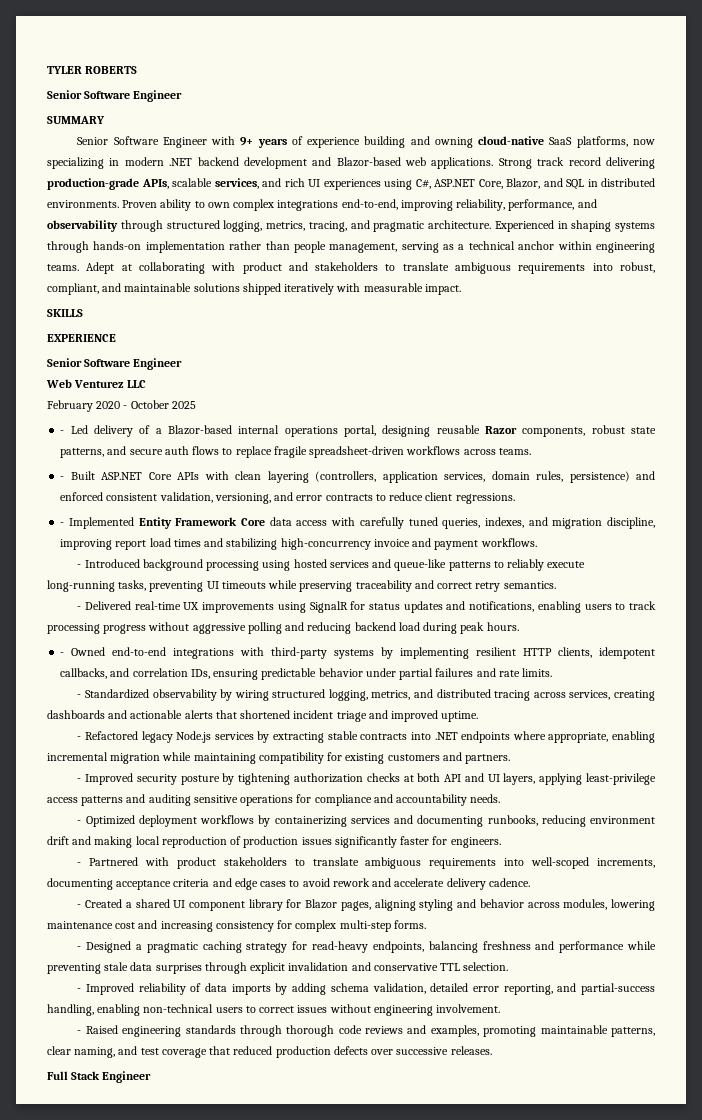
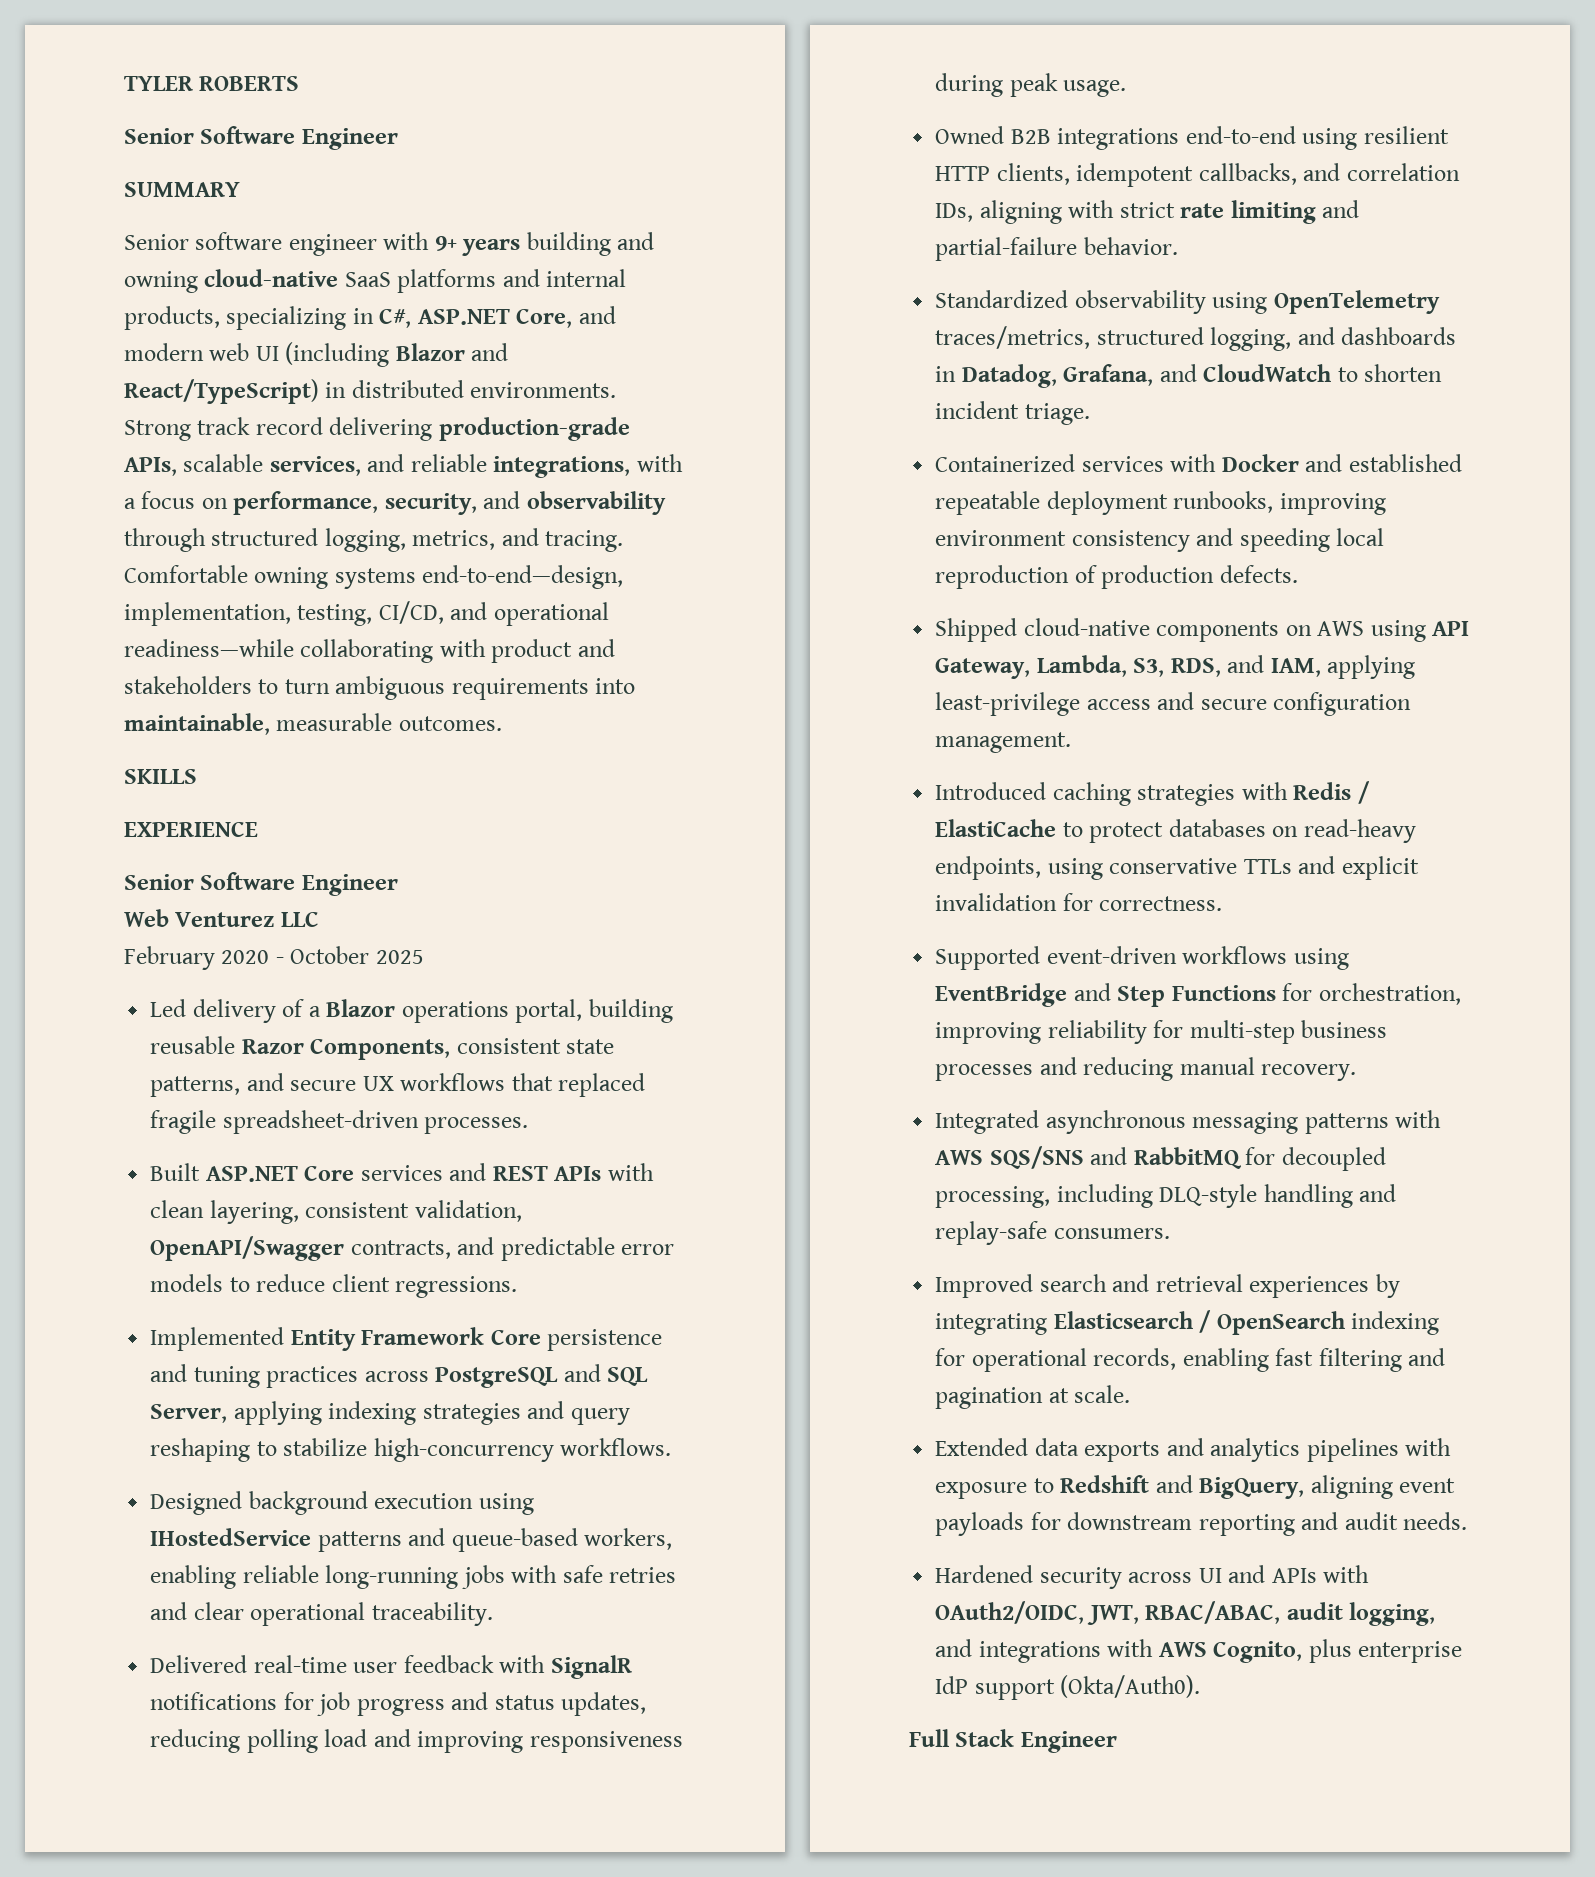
[113,136,207,148] Software Engineer -> [195,232,377,256] software engineer
[291,136,361,148] of experience -> (521, 247) none
[576,136,655,148] [47,157,494,169] platforms, now specializing in modern .NET backend development and Blazor-based web applications. -> [397,269,627,293] [124,306,616,330] [124,342,509,367] [124,379,617,404] platforms and internal products, specializing in C#, ASP.NET Core, and modern web UI (including Blazor and React/TypeScript) in distributed environments.
[284,178,655,190] [47,199,575,211] rich UI experiences using C#, ASP.NET Core, Blazor, and SQL in distributed environments. Proven ability to own complex integrations end-to-end, improving reliability, performance, -> [410,454,683,478] [124,491,477,515] reliable integrations, with a focus on performance, security,
[308,220,655,232] [47,241,655,253] [47,262,132,274] tracing, and pragmatic architecture. Experienced in shaping systems through hands-on implementation rather than people management, serving as a technical anchor within engineering teams. Adept at -> [501,528,624,552] [124,565,624,589] [124,601,609,626] [124,639,294,657] and tracing. Comfortable owning systems end-to-end—design, implementation, testing, CI/CD, and operational readiness—while
[402,262,655,274] [47,283,461,295] translate ambiguous requirements into robust, compliant, and maintainable solutions shipped iteratively with measurable impact. -> [284,676,636,700] [124,713,502,735] turn ambiguous requirements into maintainable, measurable outcomes.
[60,430,65,434] - -> (424, 957) none
[167,425,280,435] Blazor-based internal -> [326,999,396,1017] Blazor
[382,425,431,437] designing -> [588,999,673,1023] building
[522,425,625,437] components, robust -> [310,1038,561,1060] Components, consistent
[164,446,531,458] [60,471,655,483] [60,492,373,504] auth flows to replace fragile spreadsheet-driven workflows across teams. // - Built ASP.NET Core APIs with clean layering (controllers, application services, domain rules, persistence) and enforced consistent validation, versioning, and error contracts -> [362,1073,646,1097] [150,1110,529,1134] [150,1163,654,1182] [150,1200,522,1224] [150,1236,675,1261] [150,1274,224,1292] UX workflows that replaced fragile spreadsheet-driven processes. // Built ASP.NET Core services and REST APIs with clean layering, consistent validation, OpenAPI/Swagger contracts, and predictable error models
[60,522,65,526] - -> (518, 1287) none
[269,517,655,529] [60,538,537,550] [77,559,586,571] [47,580,556,592] [77,601,656,613] [47,622,519,634] [60,647,470,659] data access with carefully tuned queries, indexes, and migration discipline, improving report load times and stabilizing high-concurrency invoice and payment workflows. // - Introduced background processing using hosted services and queue-like patterns to reliably execute long-running tasks, preventing UI timeouts while preserving traceability and correct retry semantics. // - Delivered real-time UX improvements using SignalR for status updates and notifications, enabling users to track processing progress without aggressive polling and reducing backend load during peak hours. // - Owned end-to-end integrations with third-party systems by implementing -> [547,1329,663,1351] [150,1364,649,1388] [150,1401,630,1425] [150,1438,672,1462] [150,1491,534,1515] [150,1528,673,1552] [150,1565,677,1589] [150,1602,493,1626] [150,1655,632,1679] [150,1692,647,1716] [150,1729,683,1753] [935,73,1127,97] [935,126,1358,150] persistence and tuning practices across PostgreSQL and SQL Server, applying indexing strategies and query reshaping to stabilize high-concurrency workflows. // Designed background execution using IHostedService patterns and queue-based workers, enabling reliable long-running jobs with safe retries and clear operational traceability. // Delivered real-time user feedback with SignalR notifications for job progress and status updates, reducing polling load and improving responsiveness during peak usage. // Owned B2B integrations end-to-end using
[213,668,553,680] [77,689,655,701] [47,710,479,722] [77,731,655,743] [47,752,511,764] [77,773,657,785] [47,794,501,806] [77,815,655,827] [47,836,501,848] [77,857,656,869] [47,878,530,890] [77,899,655,911] [47,920,426,932] [77,941,656,953] [47,962,509,974] [77,983,655,995] [47,1004,501,1016] [77,1025,655,1037] [47,1046,492,1058] ensuring predictable behavior under partial failures and rate limits. // - Standardized observability by wiring structured logging, metrics, and distributed tracing across services, creating dashboards and actionable alerts that shortened incident triage and improved uptime. // - Refactored legacy Node.js services by extracting stable contracts into .NET endpoints where appropriate, enabling incremental migration while maintaining compatibility for existing customers and partners. // - Improved security posture by tightening authorization checks at both API and UI layers, applying least-privilege access patterns and auditing sensitive operations for compliance and accountability needs. // - Optimized deployment workflows by containerizing services and documenting runbooks, reducing environment drift and making local reproduction of production issues significantly faster for engineers. // - Partnered with product stakeholders to translate ambiguous requirements into well-scoped increments, documenting acceptance criteria and edge cases to avoid rework and accelerate delivery cadence. // - Created a shared UI component library for Blazor pages, aligning styling and behavior across modules, lowering maintenance cost and increasing consistency for complex multi-step forms. // - Designed a pragmatic caching strategy for read-heavy endpoints, balancing freshness and performance while preventing stale data surprises through explicit invalidation and conservative TTL selection. // - Improved reliability of data imports by adding schema validation, detailed error reporting, and partial-success handling, enabling non-technical users to correct issues without engineering involvement. // - Raised engineering standards through thorough code reviews and examples, promoting maintainable patterns, clear naming, and test coverage that reduced production defects over successive releases. -> [979,200,1360,224] [935,237,1178,261] [935,290,1440,314] [935,326,1457,351] [935,364,1443,388] [935,401,1090,425] [935,454,1462,472] [935,491,1386,515] [935,528,1385,552] [935,565,1298,589] [935,618,1470,642] [935,655,1416,679] [935,692,1412,716] [935,732,1072,753] [935,781,1370,806] [935,819,1416,843] [935,856,1419,880] [935,893,1223,911] [935,946,1349,970] [935,983,1461,1007] [935,1020,1388,1044] [935,1057,1357,1081] [935,1110,1442,1134] [935,1146,1386,1171] [935,1184,1397,1208] [935,1221,1170,1245] [935,1274,1400,1298] [935,1310,1440,1335] [935,1348,1446,1372] [935,1385,1131,1409] [935,1438,1452,1462] [935,1475,1456,1499] [935,1512,1468,1536] [935,1565,1370,1589] [935,1601,1436,1626] [935,1639,1463,1663] [935,1675,1201,1700] aligning with strict rate limiting and partial-failure behavior. // Standardized observability using OpenTelemetry traces/metrics, structured logging, and dashboards in Datadog, Grafana, and CloudWatch to shorten incident triage. // Containerized services with Docker and established repeatable deployment runbooks, improving environment consistency and speeding local reproduction of production defects. // Shipped cloud-native components on AWS using API Gateway, Lambda, S3, RDS, and IAM, applying least-privilege access and secure configuration management. // Introduced caching strategies with Redis / ElastiCache to protect databases on read-heavy endpoints, using conservative TTLs and explicit invalidation for correctness. // Supported event-driven workflows using EventBridge and Step Functions for orchestration, improving reliability for multi-step business processes and reducing manual recovery. // Integrated asynchronous messaging patterns with AWS SQS/SNS and RabbitMQ for decoupled processing, including DLQ-style handling and replay-safe consumers. // Improved search and retrieval experiences by integrating Elasticsearch / OpenSearch indexing for operational records, enabling fast filtering and pagination at scale. // Extended data exports and analytics pipelines with exposure to Redshift and BigQuery, aligning event payloads for downstream reporting and audit needs. // Hardened security across UI and APIs with OAuth2/OIDC, JWT, RBAC/ABAC, audit logging, and integrations with AWS Cognito, plus enterprise IdP support (Okta/Auth0).

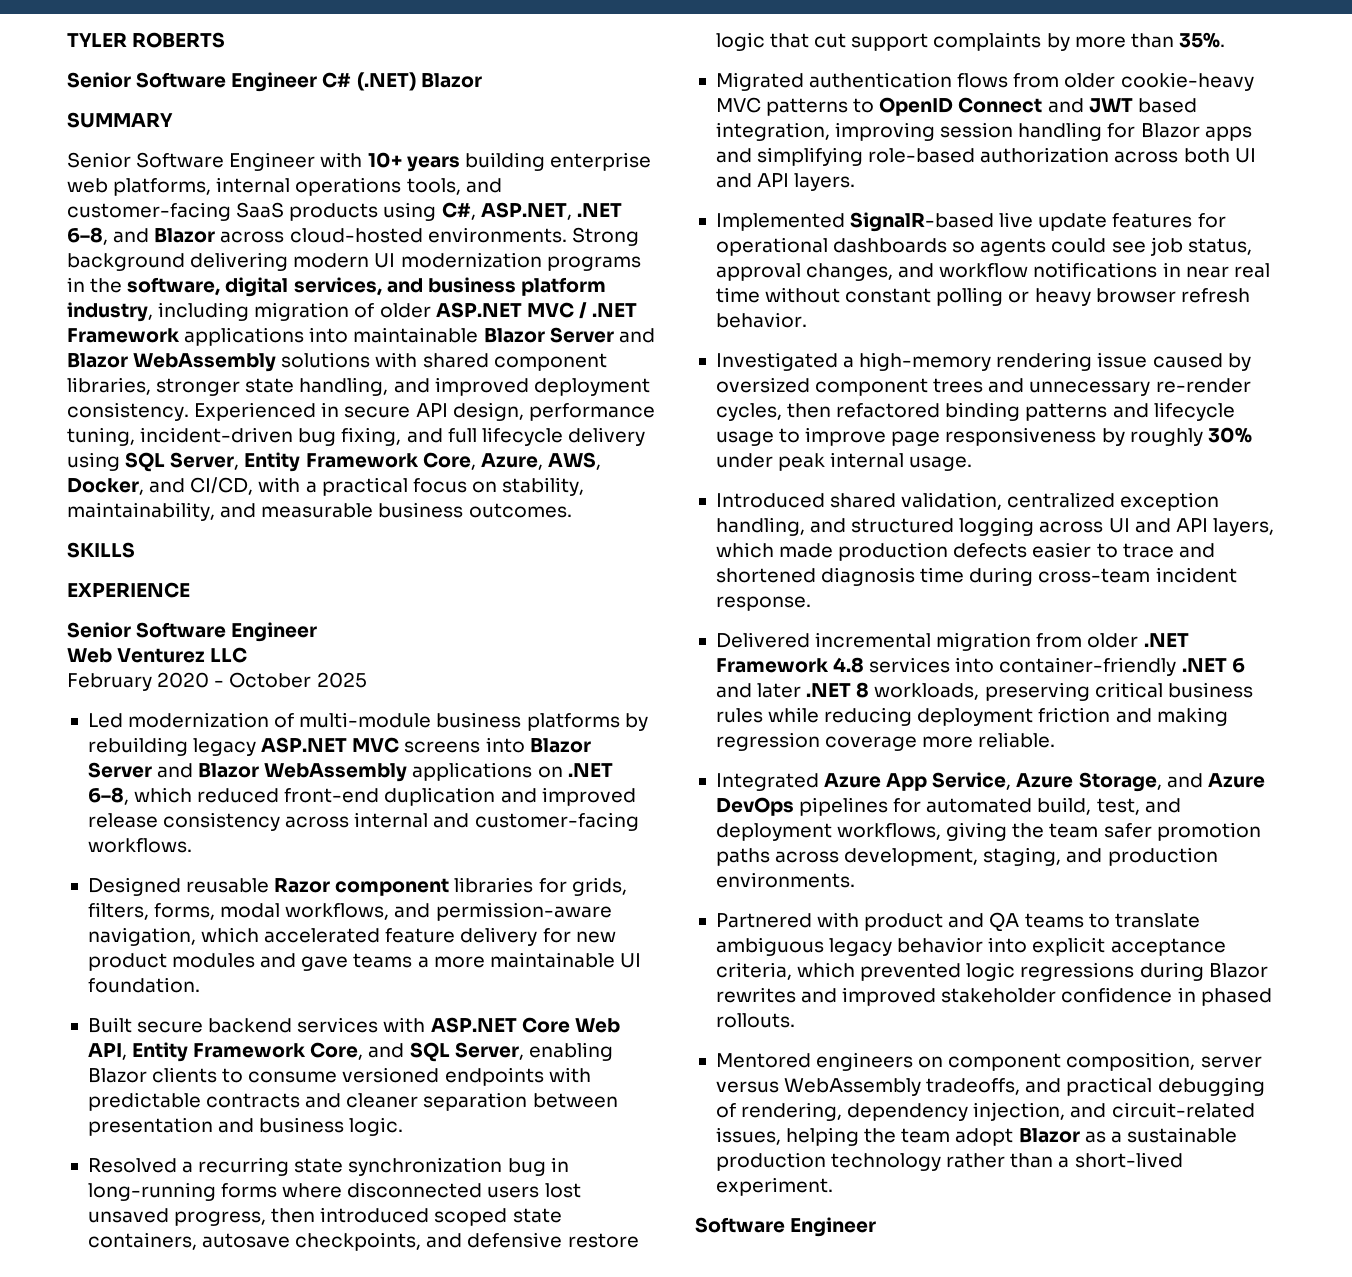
(398, 139) none -> [322,72,482,91] C# (.NET) Blazor
[195,232,655,256] [124,269,627,293] [124,306,616,330] [124,342,509,367] [124,379,617,404] [124,417,630,441] [124,454,631,478] software engineer with 9+ years building and owning cloud-native SaaS platforms and internal products, specializing in C#, ASP.NET Core, and modern web UI (including Blazor and React/TypeScript) in distributed environments. Strong track record delivering production-grade APIs, scalable services, and reliable integrations, -> [136,152,651,172] [67,177,502,196] [67,202,622,221] [67,227,639,246] [67,252,641,271] [67,277,606,297] [67,302,638,322] [67,327,655,346] [67,352,607,372] [67,377,650,396] [67,402,655,421] [67,427,645,446] [67,452,601,472] [67,477,254,495] Software Engineer with 10+ years building enterprise web platforms, internal operations tools, and customer-facing SaaS products using C#, ASP.NET, .NET 6–8, and Blazor across cloud-hosted environments. Strong background delivering modern UI modernization programs in the software, digital services, and business platform industry, including migration of older ASP.NET MVC / .NET Framework applications into maintainable Blazor Server and Blazor WebAssembly solutions with shared component libraries, stronger state handling, and improved deployment consistency. Experienced in secure API design, performance tuning, incident-driven bug fixing, and full lifecycle delivery using SQL Server, Entity Framework Core, Azure, AWS, Docker, and CI/CD,
(136, 503) none -> [321,477,408,496] practical
[233,491,666,515] [124,528,624,552] [124,565,624,589] [124,601,609,626] [124,639,615,663] [124,676,636,700] [124,713,393,735] performance, security, and observability through structured logging, metrics, and tracing. Comfortable owning systems end-to-end—design, implementation, testing, CI/CD, and operational readiness—while collaborating with product and stakeholders to turn ambiguous requirements into maintainable, measurable -> [502,477,585,496] [67,502,464,521] stability, maintainability, and measurable business
[192,999,673,1023] [150,1036,615,1060] [150,1073,646,1097] [150,1110,529,1134] [150,1163,654,1182] [150,1200,522,1224] [150,1236,675,1261] [150,1274,518,1298] [150,1327,663,1351] [150,1364,649,1388] [150,1401,630,1425] [150,1438,672,1462] [150,1491,534,1515] [150,1528,673,1552] [150,1565,677,1589] [150,1602,493,1626] [150,1655,632,1679] [150,1692,647,1716] [150,1729,683,1753] [935,73,1127,97] [935,126,1449,150] [935,163,1460,187] [935,200,1360,224] [935,237,1178,261] [935,290,1440,314] [935,326,1457,351] [935,364,1443,388] [935,401,1090,425] [935,454,1462,472] [935,491,1386,515] [935,528,1385,552] [935,565,1298,589] [935,618,1470,642] [935,655,1416,679] [935,692,1412,716] [935,732,1072,753] [935,781,1370,806] [935,819,1416,843] [935,856,1419,880] [935,893,1223,911] [935,946,1349,970] [935,983,1461,1007] [935,1020,1388,1044] [935,1057,1357,1081] [935,1110,1442,1134] [935,1146,1386,1171] [935,1184,1397,1208] [935,1221,1170,1245] [935,1274,1400,1298] [935,1310,1440,1335] [935,1348,1446,1372] [935,1385,1131,1409] [935,1438,1452,1462] [935,1475,1456,1499] [935,1512,1468,1536] [935,1565,1370,1589] [935,1601,1436,1626] [935,1639,1463,1663] [935,1675,1201,1700] [909,1729,1015,1747] delivery of a Blazor operations portal, building reusable Razor Components, consistent state patterns, and secure UX workflows that replaced fragile spreadsheet-driven processes. // Built ASP.NET Core services and REST APIs with clean layering, consistent validation, OpenAPI/Swagger contracts, and predictable error models to reduce client regressions. // Implemented Entity Framework Core persistence and tuning practices across PostgreSQL and SQL Server, applying indexing strategies and query reshaping to stabilize high-concurrency workflows. // Designed background execution using IHostedService patterns and queue-based workers, enabling reliable long-running jobs with safe retries and clear operational traceability. // Delivered real-time user feedback with SignalR notifications for job progress and status updates, reducing polling load and improving responsiveness during peak usage. // Owned B2B integrations end-to-end using resilient HTTP clients, idempotent callbacks, and correlation IDs, aligning with strict rate limiting and partial-failure behavior. // Standardized observability using OpenTelemetry traces/metrics, structured logging, and dashboards in Datadog, Grafana, and CloudWatch to shorten incident triage. // Containerized services with Docker and established repeatable deployment runbooks, improving environment consistency and speeding local reproduction of production defects. // Shipped cloud-native components on AWS using API Gateway, Lambda, S3, RDS, and IAM, applying least-privilege access and secure configuration management. // Introduced caching strategies with Redis / ElastiCache to protect databases on read-heavy endpoints, using conservative TTLs and explicit invalidation for correctness. // Supported event-driven workflows using EventBridge and Step Functions for orchestration, improving reliability for multi-step business processes and reducing manual recovery. // Integrated asynchronous messaging patterns with AWS SQS/SNS and RabbitMQ for decoupled processing, including DLQ-style handling and replay-safe consumers. // Improved search and retrieval experiences by integrating Elasticsearch / OpenSearch indexing for operational records, enabling fast filtering and pagination at scale. // Extended data exports and analytics pipelines with exposure to Redshift and BigQuery, aligning event payloads for downstream reporting and audit needs. // Hardened security across UI and APIs with OAuth2/OIDC, JWT, RBAC/ABAC, audit logging, and integrations with AWS Cognito, plus enterprise IdP support (Okta/Auth0). // Full Stack -> [128,712,648,731] [87,737,591,756] [87,762,613,782] [87,787,636,806] [87,812,639,831] [87,838,192,853] [87,877,627,896] [87,902,612,921] [87,927,616,946] [87,952,641,971] [87,977,200,993] [87,1017,620,1033] [87,1042,613,1062] [87,1067,591,1086] [87,1092,618,1111] [87,1117,404,1136] [87,1157,569,1176] [87,1182,581,1201] [87,1207,562,1226] [87,1232,639,1251] [715,32,1225,51] [715,72,1254,91] [715,97,1197,116] [715,122,1252,141] [715,147,1256,166] [715,173,856,191] [715,212,1226,232] [715,237,1252,256] [715,262,1270,281] [715,287,1250,306] [715,312,807,328] [715,352,1251,371] [715,377,1251,396] [715,402,1235,421] [715,427,1252,446] [715,452,973,471] [715,492,1220,511] [715,517,1274,536] [715,542,1215,561] [715,567,1237,586] [715,596,811,611] [715,632,1189,651] [715,657,1245,676] [715,682,1253,701] [715,707,1228,726] [715,732,1056,751] [715,772,1265,792] [715,797,1181,816] [715,822,1261,841] [715,847,1218,866] [715,872,855,888] [715,912,1200,932] [715,937,1226,956] [715,962,1268,981] [715,987,1272,1006] [715,1013,795,1028] [715,1052,1262,1071] [715,1077,1265,1096] [715,1102,1255,1121] [715,1127,1237,1146] [715,1152,1183,1171] [715,1177,833,1196] [695,1217,785,1233] modernization of multi-module business platforms by rebuilding legacy ASP.NET MVC screens into Blazor Server and Blazor WebAssembly applications on .NET 6–8, which reduced front-end duplication and improved release consistency across internal and customer-facing workflows. // Designed reusable Razor component libraries for grids, filters, forms, modal workflows, and permission-aware navigation, which accelerated feature delivery for new product modules and gave teams a more maintainable UI foundation. // Built secure backend services with ASP.NET Core Web API, Entity Framework Core, and SQL Server, enabling Blazor clients to consume versioned endpoints with predictable contracts and cleaner separation between presentation and business logic. // Resolved a recurring state synchronization bug in long-running forms where disconnected users lost unsaved progress, then introduced scoped state containers, autosave checkpoints, and defensive restore logic that cut support complaints by more than 35%. // Migrated authentication flows from older cookie-heavy MVC patterns to OpenID Connect and JWT based integration, improving session handling for Blazor apps and simplifying role-based authorization across both UI and API layers. // Implemented SignalR-based live update features for operational dashboards so agents could see job status, approval changes, and workflow notifications in near real time without constant polling or heavy browser refresh behavior. // Investigated a high-memory rendering issue caused by oversized component trees and unnecessary re-render cycles, then refactored binding patterns and lifecycle usage to improve page responsiveness by roughly 30% under peak internal usage. // Introduced shared validation, centralized exception handling, and structured logging across UI and API layers, which made production defects easier to trace and shortened diagnosis time during cross-team incident response. // Delivered incremental migration from older .NET Framework 4.8 services into container-friendly .NET 6 and later .NET 8 workloads, preserving critical business rules while reducing deployment friction and making regression coverage more reliable. // Integrated Azure App Service, Azure Storage, and Azure DevOps pipelines for automated build, test, and deployment workflows, giving the team safer promotion paths across development, staging, and production environments. // Partnered with product and QA teams to translate ambiguous legacy behavior into explicit acceptance criteria, which prevented logic regressions during Blazor rewrites and improved stakeholder confidence in phased rollouts. // Mentored engineers on component composition, server versus WebAssembly tradeoffs, and practical debugging of rendering, dependency injection, and circuit-related issues, helping the team adopt Blazor as a sustainable production technology rather than a short-lived experiment. // Software

